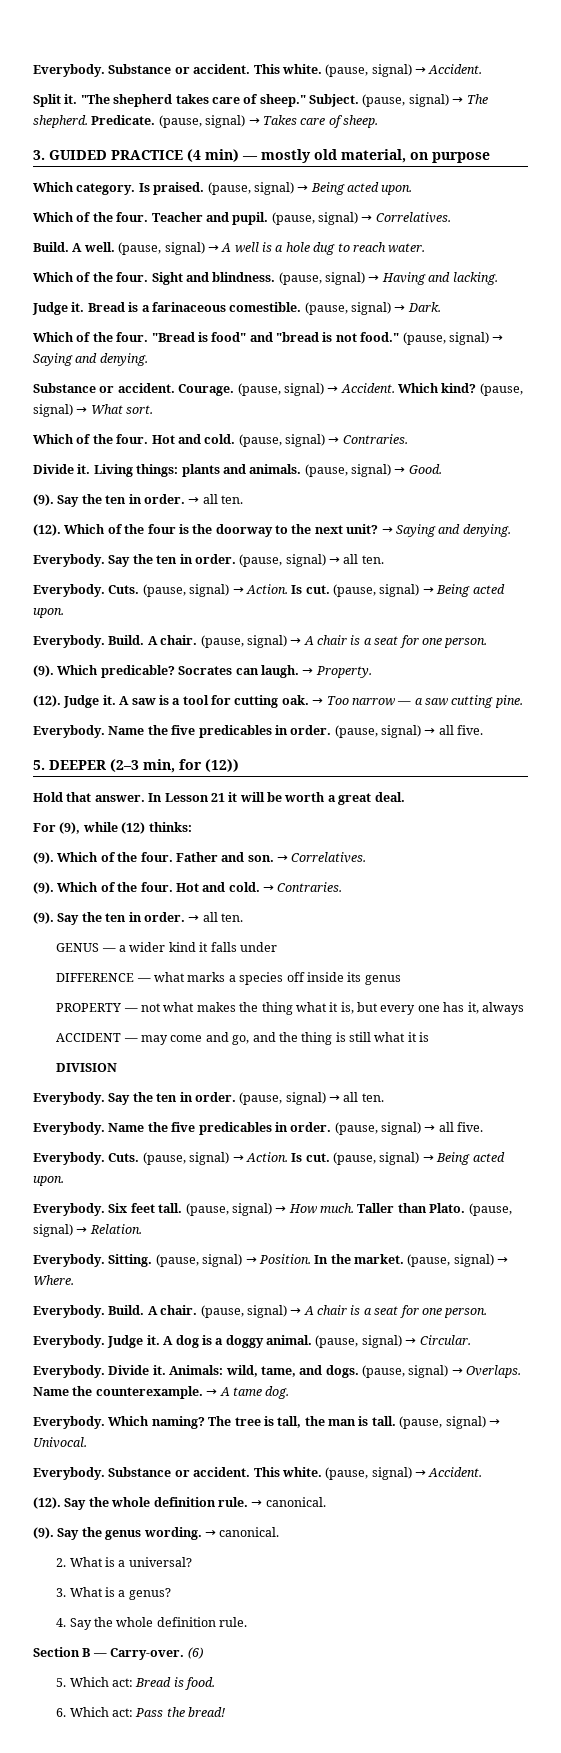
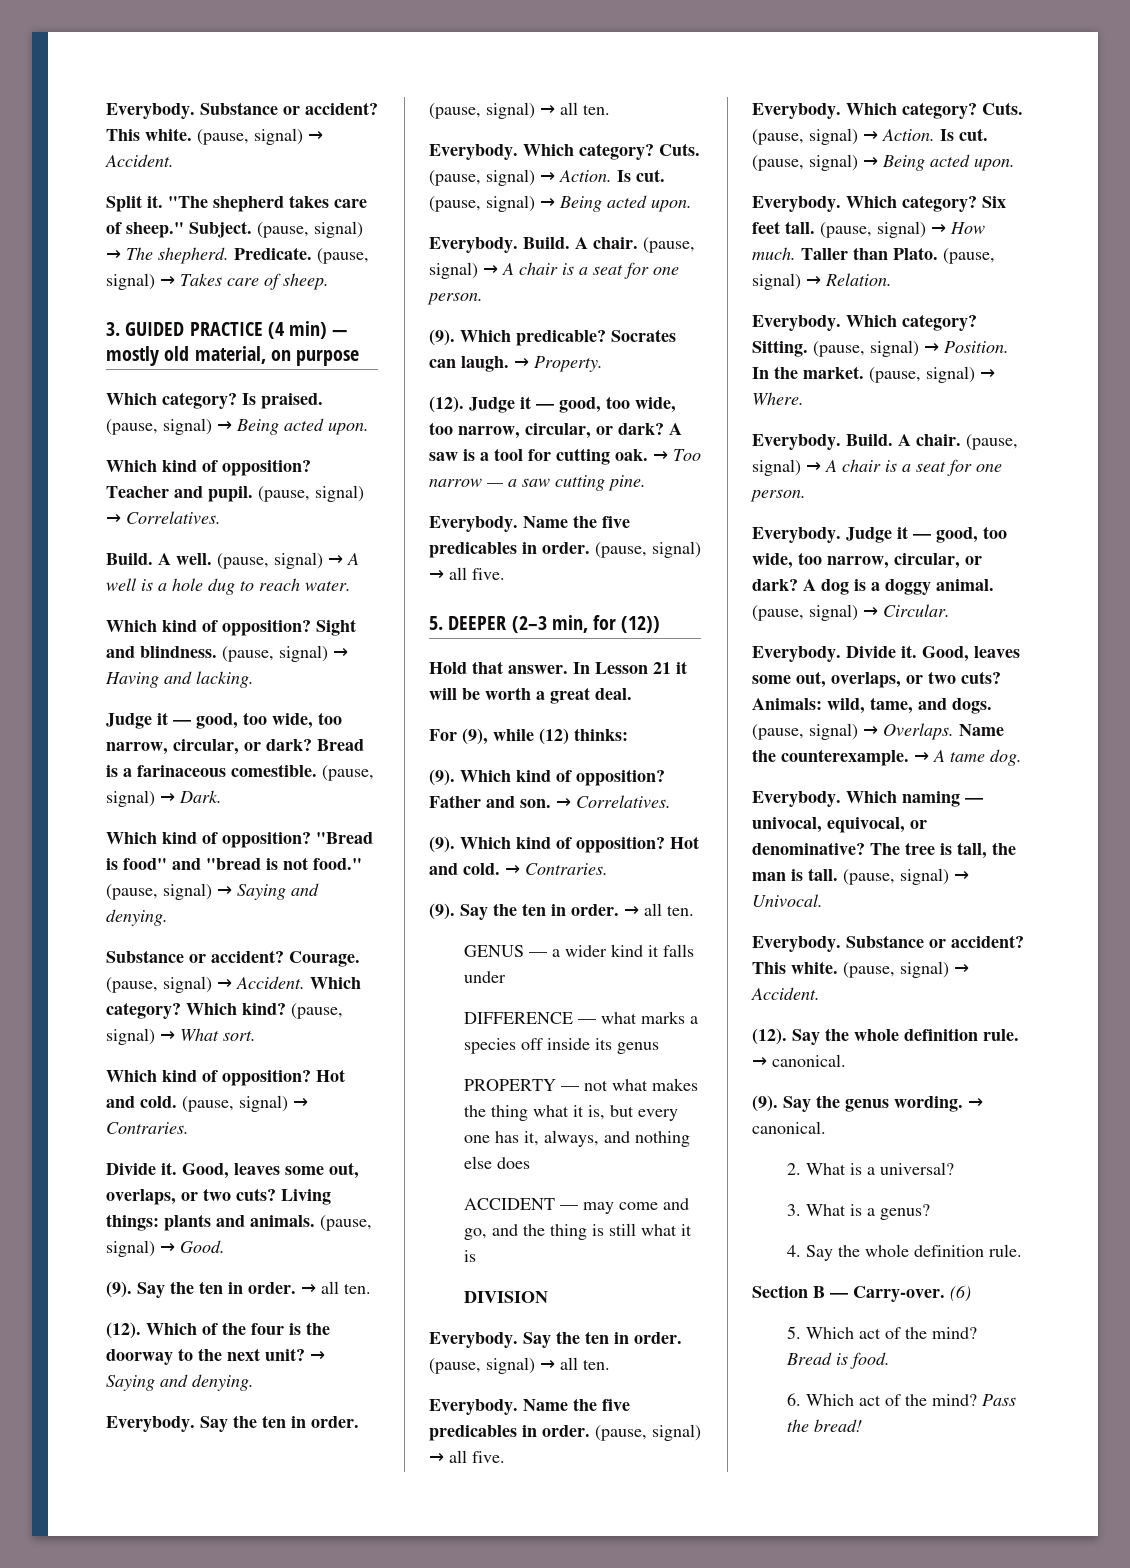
[33,64,251,77] Everybody. Substance or accident. -> [106,102,378,119] Everybody. Substance or accident?
[76,183,136,195] category. -> [162,392,237,409] category?
[76,212,149,222] of the four. -> [162,459,311,476] kind of opposition?
[76,272,149,282] of the four. -> [162,619,311,636] kind of opposition?
[71,302,85,312] it. -> [157,712,342,729] [106,739,312,755] it — good, too wide, too narrow, circular, or dark?
[76,332,149,342] of the four. -> [162,831,311,848] kind of opposition?
[117,383,175,393] accident. -> [211,950,284,963] accident?
(439, 388) none -> [106,1002,237,1019] category? Which
[76,434,149,444] of the four. -> [162,1069,311,1086] kind of opposition?
(91, 469) none -> [182,1162,359,1179] [106,1188,276,1205] Good, leaves some out, overlaps, or two cuts?
(105, 590) none -> [523,143,654,160] Which category?
[102,695,116,705] it. -> [520,396,676,413] [429,422,664,439] it — good, too wide, too narrow, circular, or dark?
[100,852,173,862] of the four. -> [516,769,665,786] kind of opposition?
[100,882,173,892] of the four. -> [516,836,665,853] kind of opposition?
[481,1002,524,1015] always -> [544,1130,691,1147] [464,1156,531,1169] always, and nothing else does
(105, 1158) none -> [846,102,977,119] Which category?
(105, 1209) none -> [846,195,977,212] Which category?
(105, 1260) none -> [846,314,977,331] Which category?
[146,1335,160,1345] it. -> [897,526,1007,543] [752,552,982,569] [752,579,798,591] it — good, too wide, too narrow, circular, or dark?
(166, 1370) none -> [922,646,1020,662] [752,671,1001,688] Good, leaves some out, overlaps, or two cuts?
[151,1416,205,1429] naming? -> [902,791,983,807] [752,817,927,833] [752,842,865,855] naming — univocal, equivocal, or denominative?
[193,1467,251,1477] accident. -> [951,935,1024,948] accident?
[112,1678,134,1687] act: -> [859,1327,978,1339] act of the mind?
[112,1708,134,1717] act: -> [859,1394,978,1406] act of the mind?

